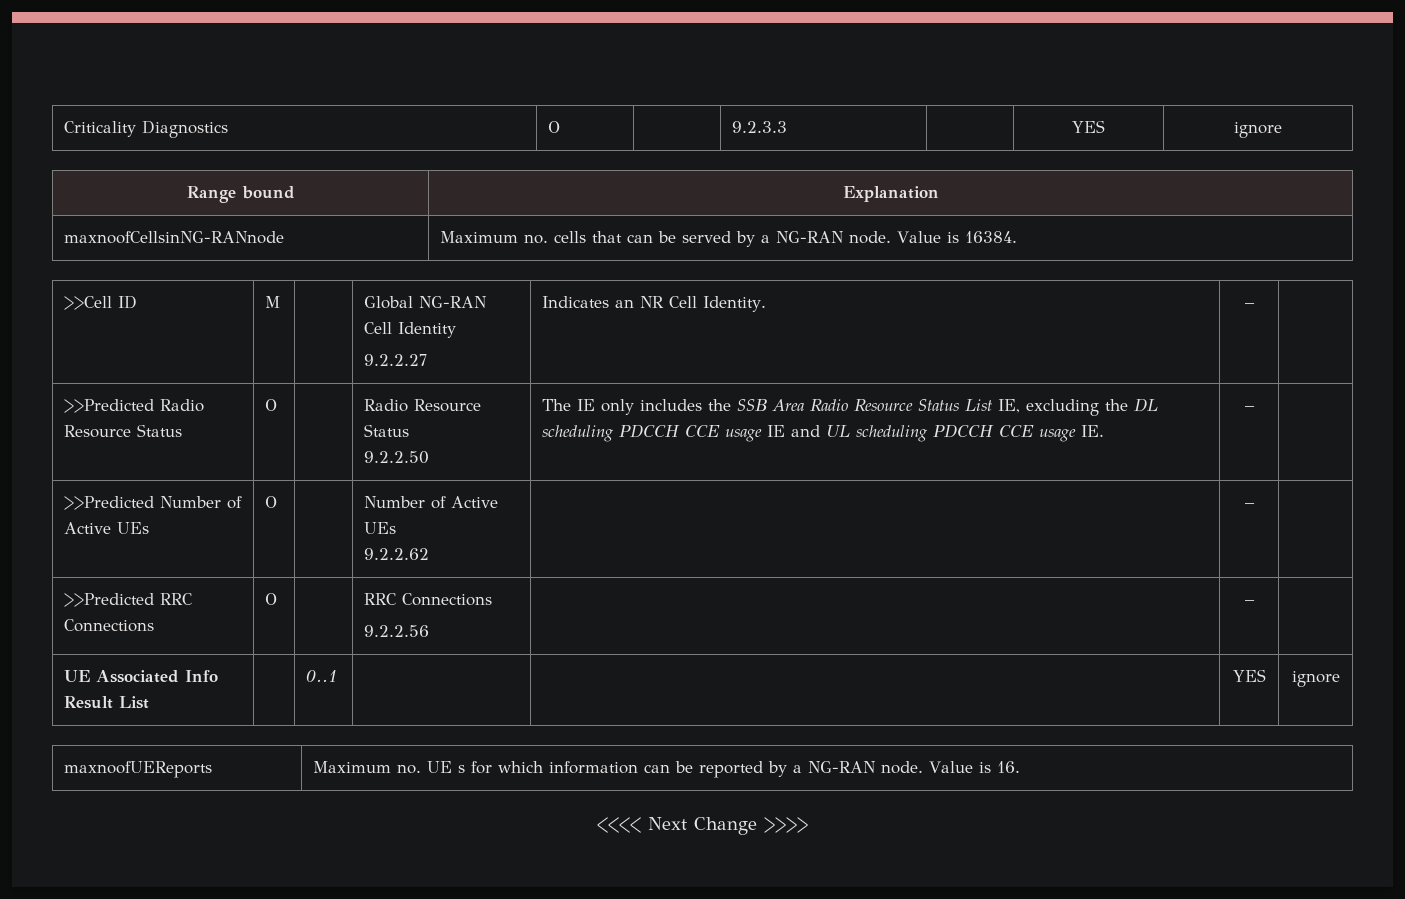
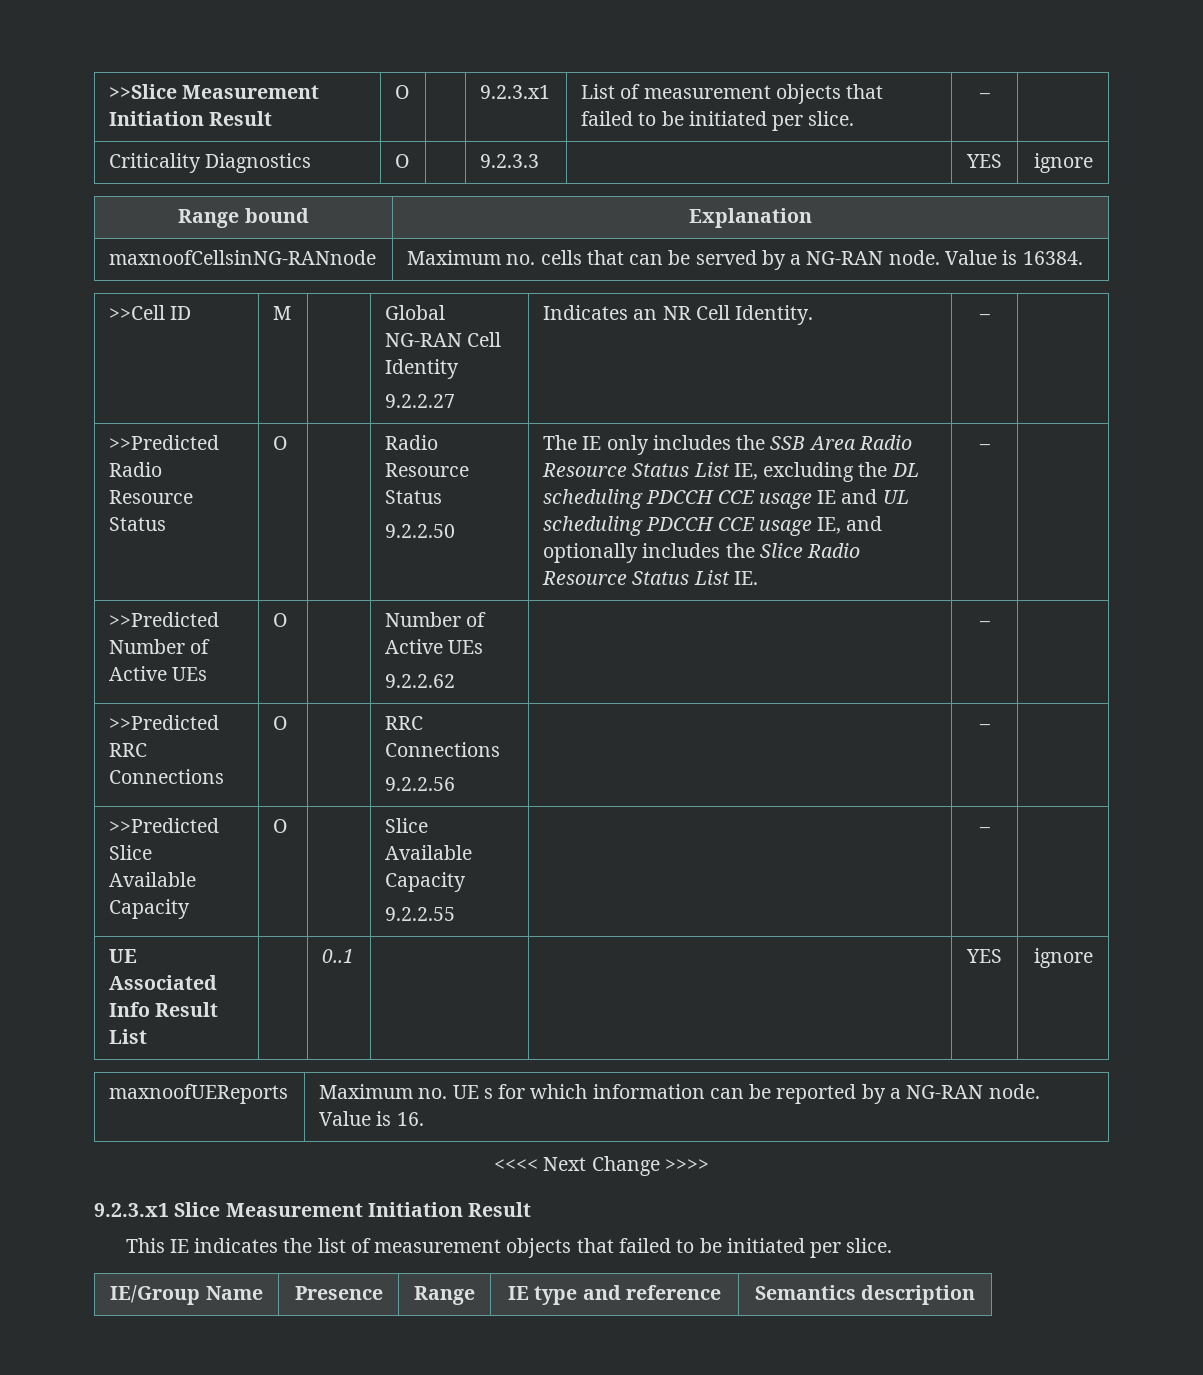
(64, 129) none -> [109,84,320,99] [109,111,273,126] [395,85,410,99] [480,85,551,99] [581,84,884,104] [581,111,855,131] [978,93,990,99] >>Slice Measurement Initiation Result | O | | 9.2.3.x1 | List of measurement objects that failed to be initiated per slice. | – | //
(1077, 435) none -> [817,516,883,534] [543,543,861,563] [542,570,730,585] IE, and optionally includes the Slice Radio Resource Status List
(1255, 602) none -> [109,818,220,833] [109,845,153,860] [109,872,197,887] [109,899,191,919] [273,819,288,833] [385,818,429,833] [385,845,473,860] [385,872,467,892] [385,907,456,921] [978,827,990,833] // >>Predicted Slice Available Capacity | O | | Slice Available Capacity // 9.2.2.55 | | – |
(808, 825) none -> [94,1202,532,1217] [125,1238,893,1258] [110,1285,263,1305] [294,1286,383,1300] [414,1286,475,1305] [508,1285,721,1305] [754,1285,976,1305] // 9.2.3.x1 Slice Measurement Initiation Result // This IE indicates the list of measurement objects that failed to be initiated per slice. // IE/Group Name | Presence | Range | IE type and reference | Semantics description

